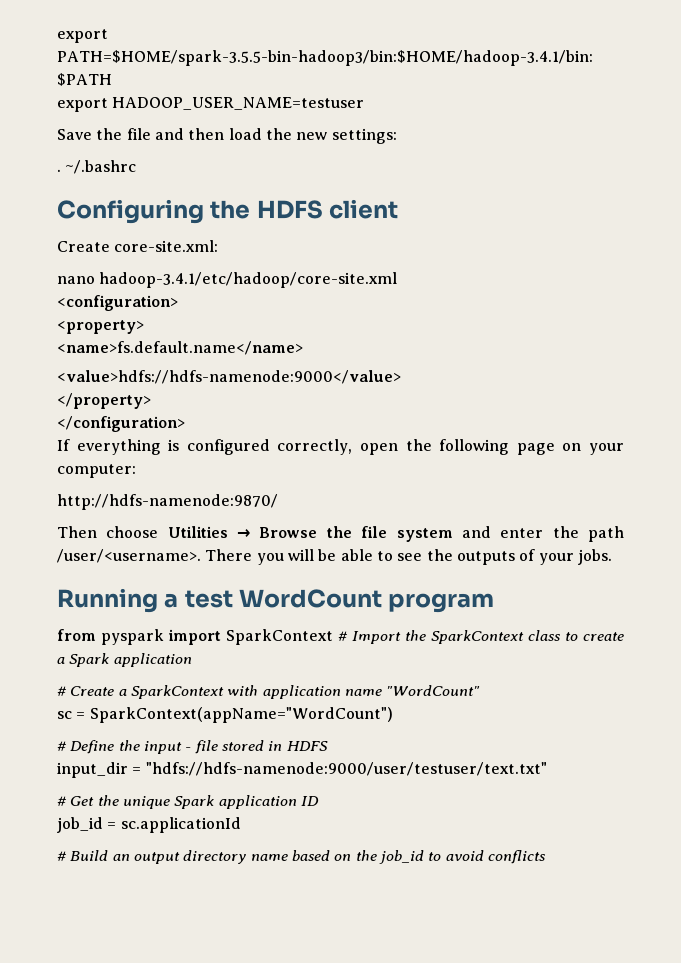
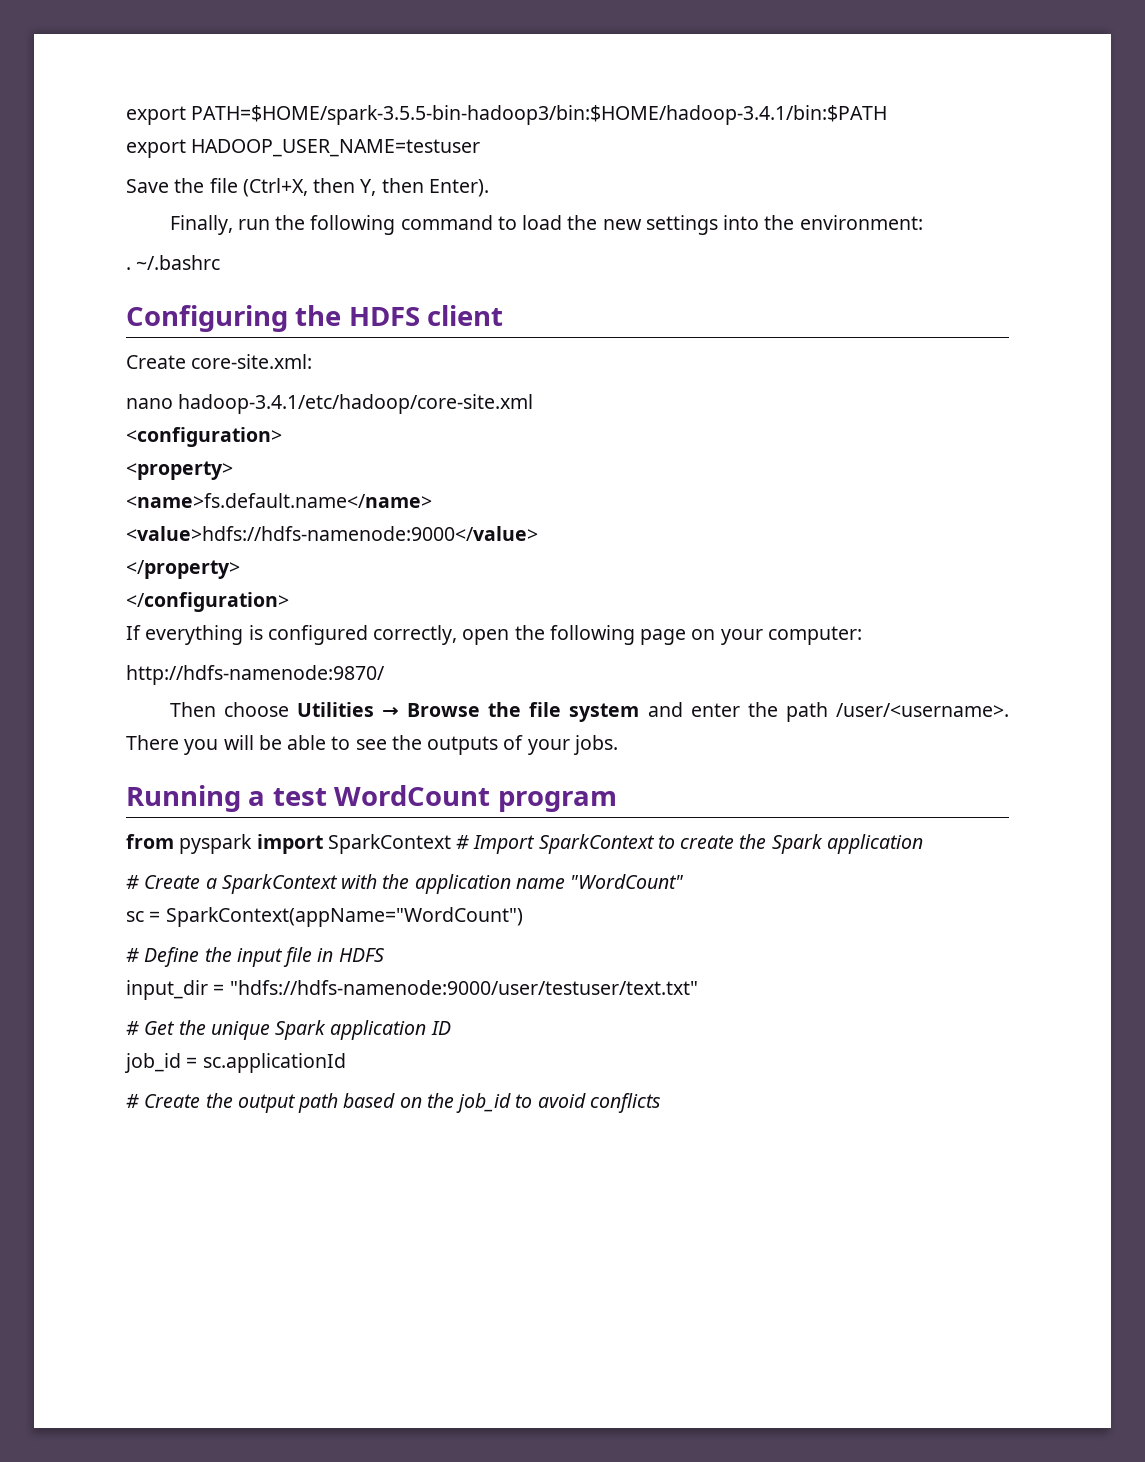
[154,128,397,144] and then load the new settings: -> [242,178,489,197] [169,215,923,235] (Ctrl+X, then Y, then Enter). // Finally, run the following command to load the new settings into the environment:
[405,630,561,644] the SparkContext class -> [538,834,655,854] SparkContext
[57,657,65,664] a -> [739,834,767,849] the
(259, 690) none -> [382,874,410,889] the
[185,740,264,754] - file stored -> [283,947,313,967] file
[70,850,288,864] Build an output directory name -> [144,1093,339,1113] Create the output path

